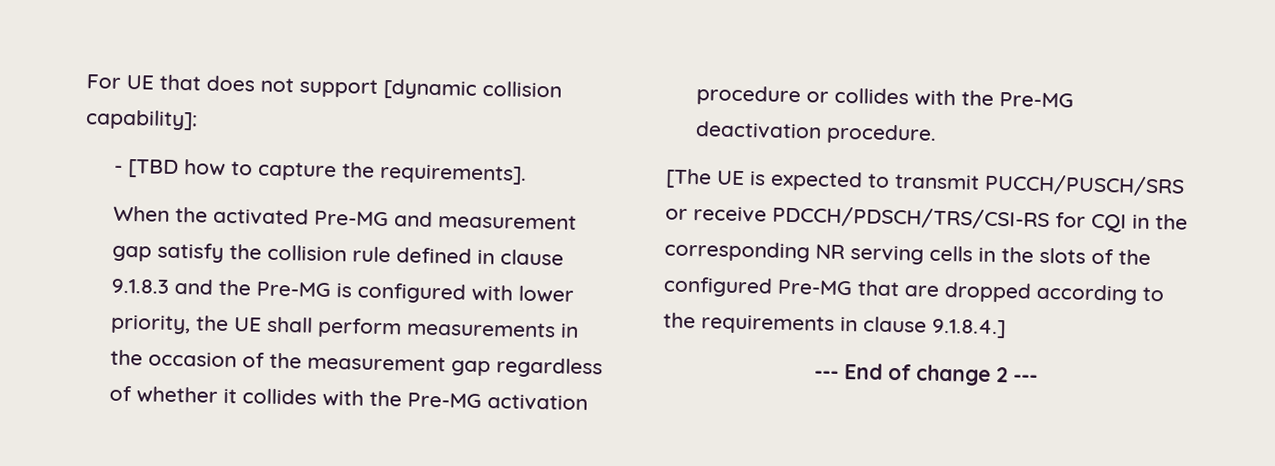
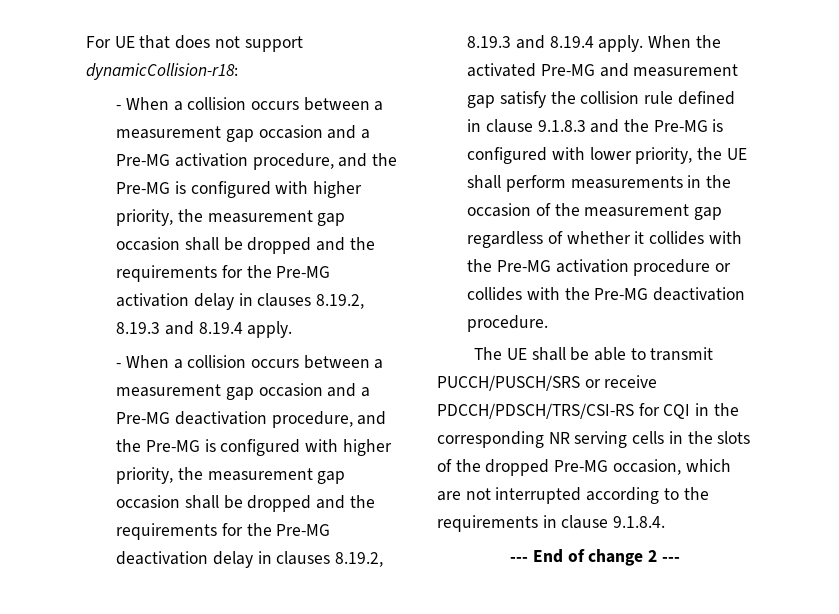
[383,79,562,100] [85,109,198,131] [113,159,527,185] [dynamic collision capability]: // - [TBD how to capture the requirements]. // -> [86,63,238,80] [116,97,384,111] [116,125,370,142] [116,153,397,170] [116,181,362,198] [116,209,346,226] [116,237,375,254] [116,265,331,282] [116,293,364,310] [116,321,293,338] [116,355,384,369] [116,383,370,400] [116,411,387,428] [116,439,392,456] [116,467,346,484] [116,495,375,512] [116,523,331,540] [116,551,383,568] [467,35,644,52] dynamicCollision-r18: // - When a collision occurs between a measurement gap occasion and a Pre-MG activation procedure, and the Pre-MG is configured with higher priority, the measurement gap occasion shall be dropped and the requirements for the Pre-MG activation delay in clauses 8.19.2, 8.19.3 and 8.19.4 apply. // - When a collision occurs between a measurement gap occasion and a Pre-MG deactivation procedure, and the Pre-MG is configured with higher priority, the measurement gap occasion shall be dropped and the requirements for the Pre-MG deactivation delay in clauses 8.19.2, 8.19.3 and 8.19.4 apply.
[665,168,863,192] [The UE is expected -> [474,347,627,361] The UE shall be able
[663,276,1032,303] configured Pre-MG that are dropped -> [485,459,731,476] [437,487,582,504] dropped Pre-MG occasion, which are not interrupted
[932,318,1006,339] 9.1.8.4.] -> [613,516,666,528] 9.1.8.4.

